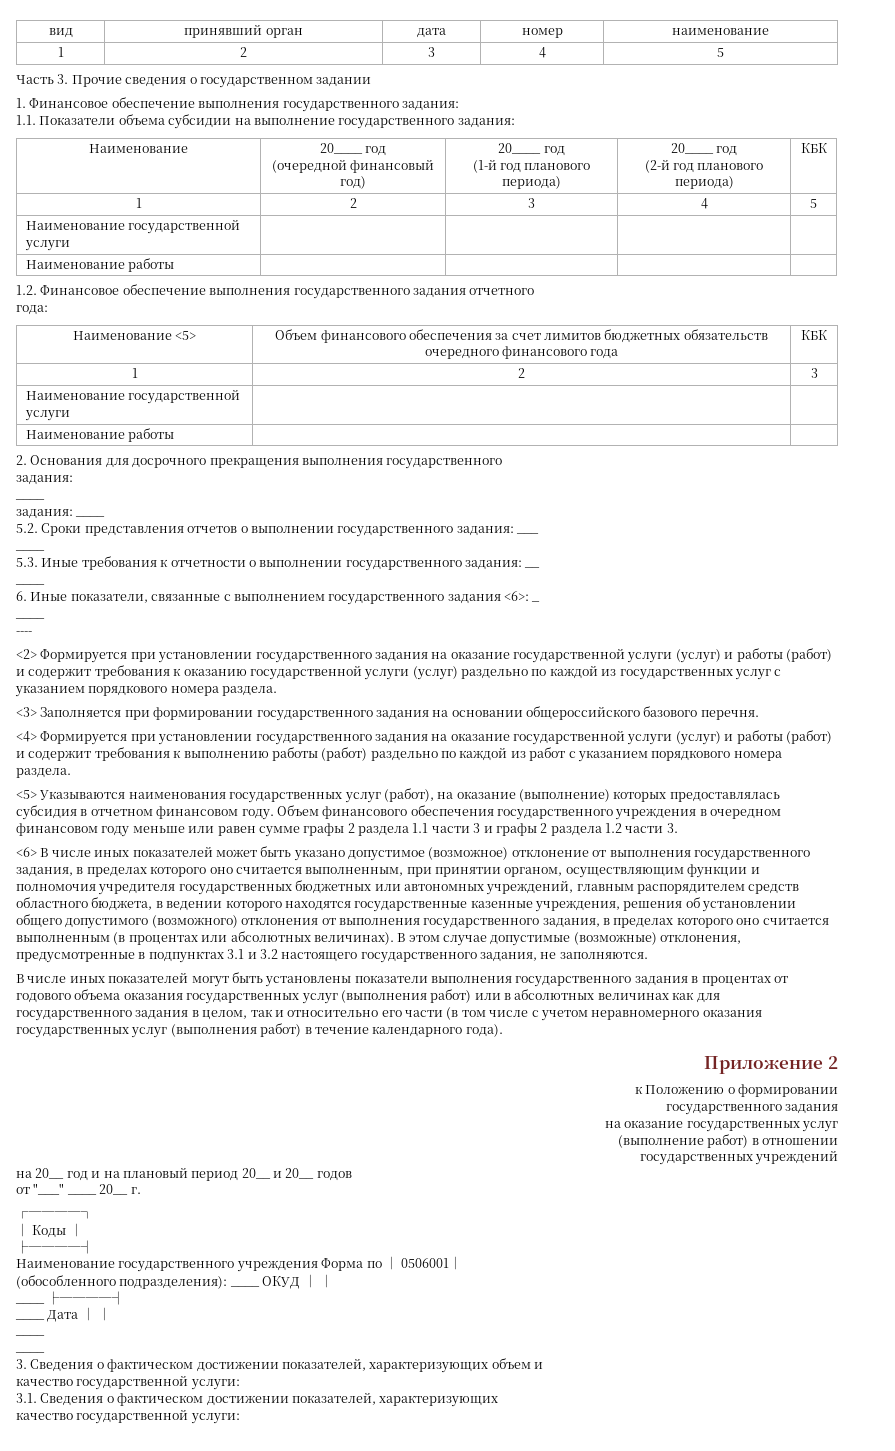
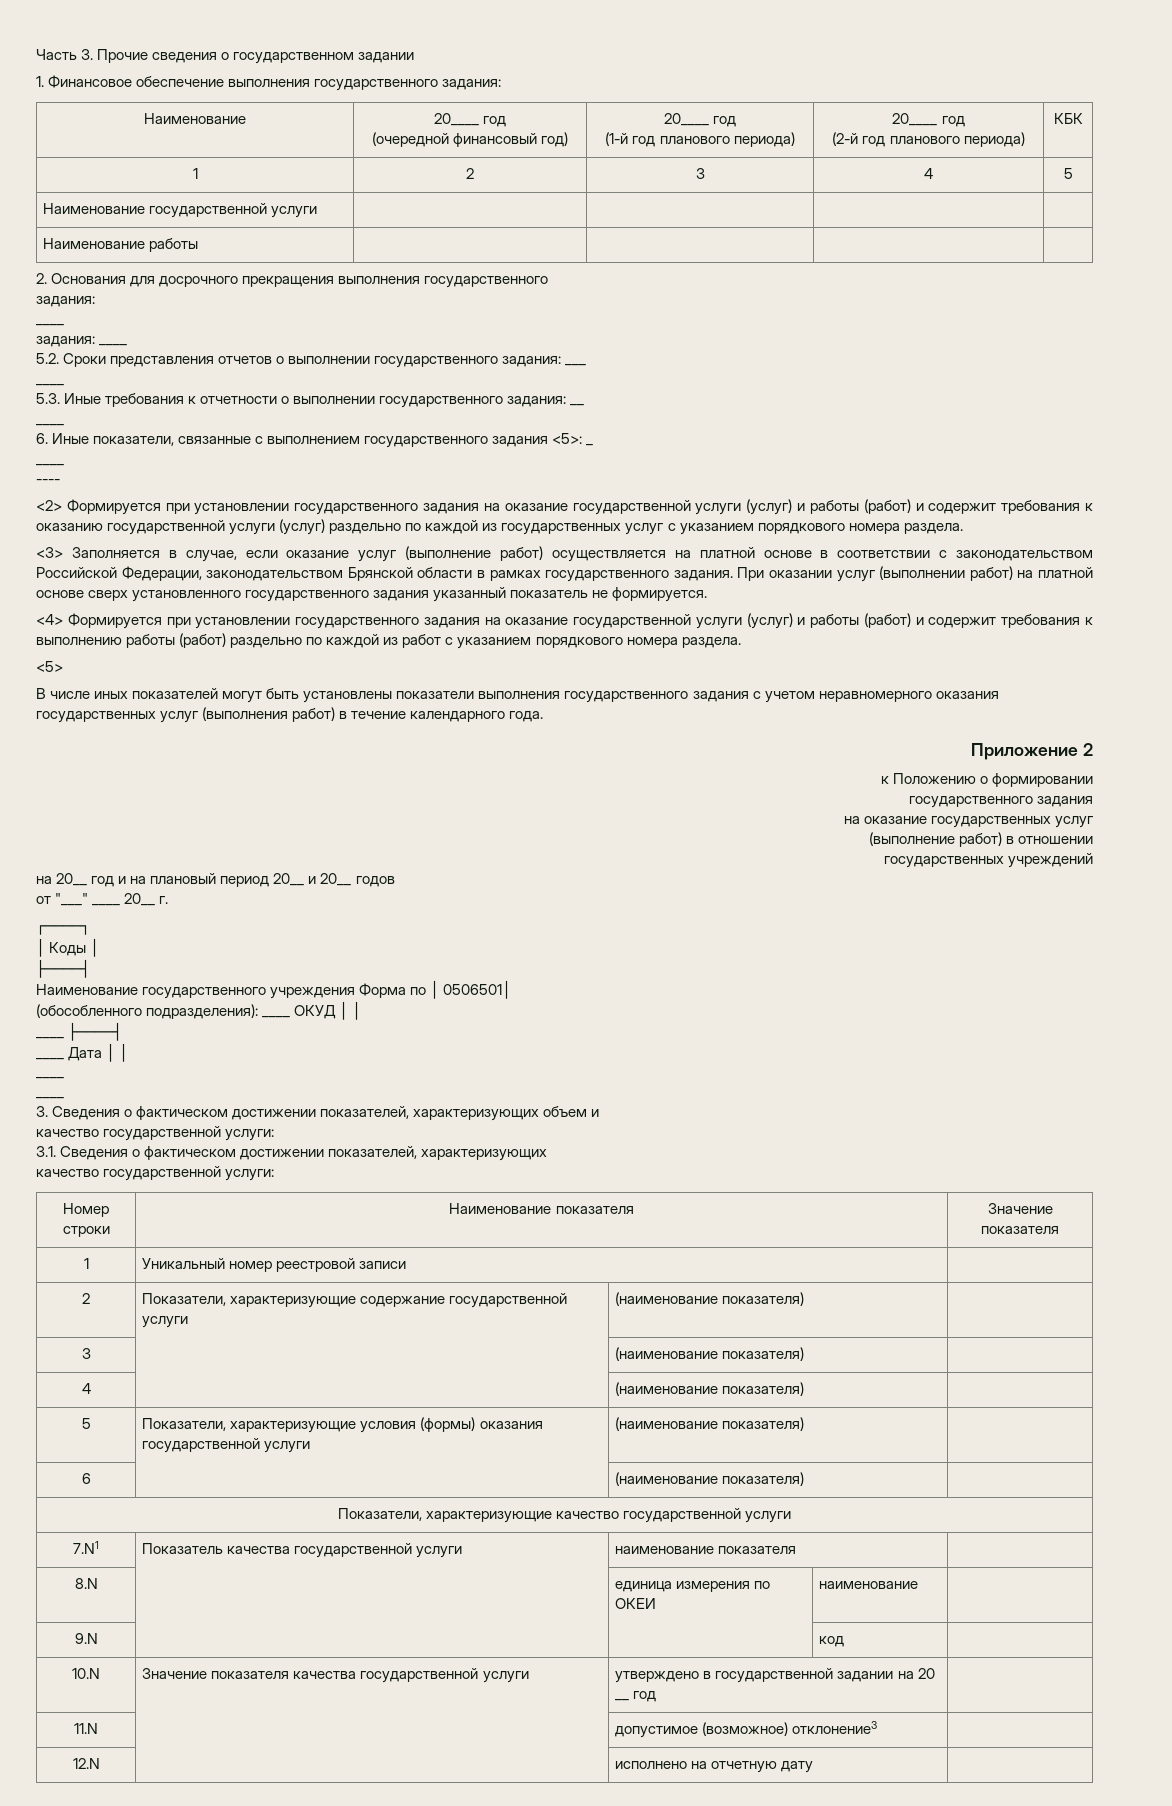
[48,28,73,38] [184,24,303,38] [417,28,446,38] [521,28,563,38] [672,28,769,35] [57,47,64,57] [240,47,247,57] [428,47,435,57] [538,47,546,58] [717,48,724,57] вид | принявший орган | дата | номер | наименование // 1 | 2 | 3 | 4 | 5 // -> (36, 54) none
[16,114,515,129] // 1.1. Показатели объема субсидии на выполнение государственного задания: -> (502, 84) none
[16,284,535,299] [16,305,48,315] [72,331,197,340] [275,329,768,343] [424,346,619,359] [801,330,827,340] [131,368,138,378] [518,368,525,378] [810,368,818,378] [25,389,240,404] [24,410,70,421] [25,428,174,442] // 1.2. Финансовое обеспечение выполнения государственного задания отчетного // года: // Наименование <5> | Объем финансового обеспечения за счет лимитов бюджетных обязательств очередного финансового года | КБК // 1 | 2 | 3 // Наименование государственной услуги | | // Наименование работы | | -> (199, 245) none
[504,591,529,601] <6>: -> [552,433,583,444] <5>:
[124,706,759,721] при формировании государственного задания на основании общероссийского базового перечня. -> [168,546,1093,562] [36,566,1094,582] [36,587,708,602] в случае, если оказание услуг (выполнение работ) осуществляется на платной основе в соответствии с законодательством Российской Федерации, законодательством Брянской области в рамках государственного задания. При оказании услуг (выполнении работ) на платной основе сверх установленного государственного задания указанный показатель не формируется.
[39,788,780,803] [16,805,782,820] [16,823,678,837] [16,846,810,861] [16,864,760,878] [16,880,800,895] [16,897,797,912] [16,914,829,929] [16,931,742,946] [16,949,648,963] Указываются наименования государственных услуг (работ), на оказание (выполнение) которых предоставлялась субсидия в отчетном финансовом году. Объем финансового обеспечения государственного учреждения в очередном финансовом году меньше или равен сумме графы 2 раздела 1.1 части 3 и графы 2 раздела 1.2 части 3. // <6> В числе иных показателей может быть указано допустимое (возможное) отклонение от выполнения государственного задания, в пределах которого оно считается выполненным, при принятии органом, осуществляющим функции и полномочия учредителя государственных бюджетных или автономных учреждений, главным распорядителем средств областного бюджета, в ведении которого находятся государственные казенные учреждения, решения об установлении общего допустимого (возможного) отклонения от выполнения государственного задания, в пределах которого оно считается выполненным (в процентах или абсолютных величинах). В этом случае допустимые (возможные) отклонения, предусмотренные в подпунктах 3.1 и 3.2 настоящего государственного задания, не заполняются. -> (63, 666) none
[691,976,788,986] [16,989,720,1004] [16,1007,529,1021] в процентах от годового объема оказания государственных услуг (выполнения работ) или в абсолютных величинах как для государственного задания в целом, так и относительно его части (в том числе -> (749, 696) none
[465,1024,503,1037] года). -> [509,711,544,722] года.
[401,1256,463,1270] 0506001│ -> [443,980,512,999] 0506501│
(240, 1418) none -> [63,1203,109,1217] [62,1226,110,1237] [449,1203,634,1214] [987,1203,1053,1214] [981,1226,1059,1234] [83,1258,89,1269] [142,1258,407,1272] [82,1293,90,1304] [142,1293,568,1308] [142,1316,189,1328] [615,1292,805,1306] [81,1348,91,1359] [615,1347,805,1361] [81,1383,91,1394] [615,1382,805,1396] [81,1418,91,1429] [142,1417,543,1433] [142,1438,311,1453] [615,1417,805,1431] [81,1473,91,1484] [615,1472,805,1486] [337,1508,792,1523] [73,1541,99,1554] [142,1543,463,1558] [615,1546,797,1554] [74,1578,98,1589] [615,1581,771,1592] [615,1598,657,1609] [819,1581,919,1589] [74,1633,98,1644] [819,1636,845,1647] [72,1668,100,1679] [142,1668,529,1683] [615,1668,935,1683] [615,1691,657,1702] [74,1723,98,1734] [615,1721,878,1738] [72,1758,100,1769] [615,1761,814,1773] // Номер строки | Наименование показателя | Значение показателя // 1 | Уникальный номер реестровой записи | // 2 | Показатели, характеризующие содержание государственной услуги | (наименование показателя) | // 3 | | (наименование показателя) | // 4 | | (наименование показателя) | // 5 | Показатели, характеризующие условия (формы) оказания государственной услуги | (наименование показателя) | // 6 | | (наименование показателя) | // Показатели, характеризующие качество государственной услуги // 7.N1 | Показатель качества государственной услуги | наименование показателя | // 8.N | | единица измерения по ОКЕИ | наименование | // 9.N | | | код | // 10.N | Значение показателя качества государственной услуги | утверждено в государственной задании на 20 __ год | // 11.N | | допустимое (возможное) отклонение3 | // 12.N | | исполнено на отчетную дату |

